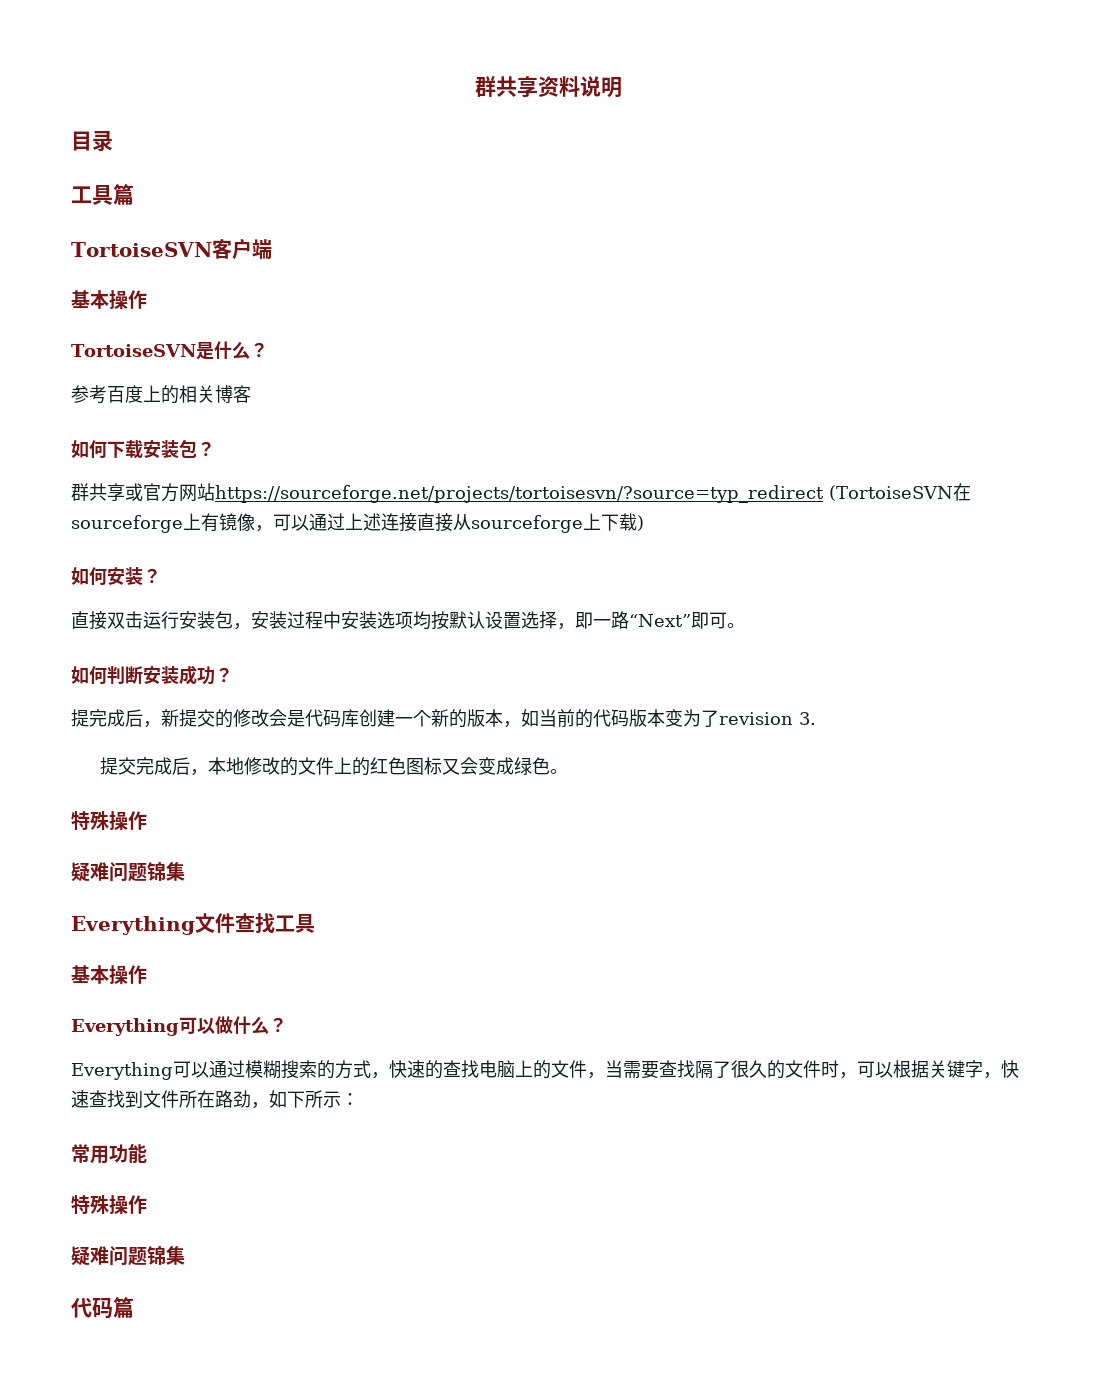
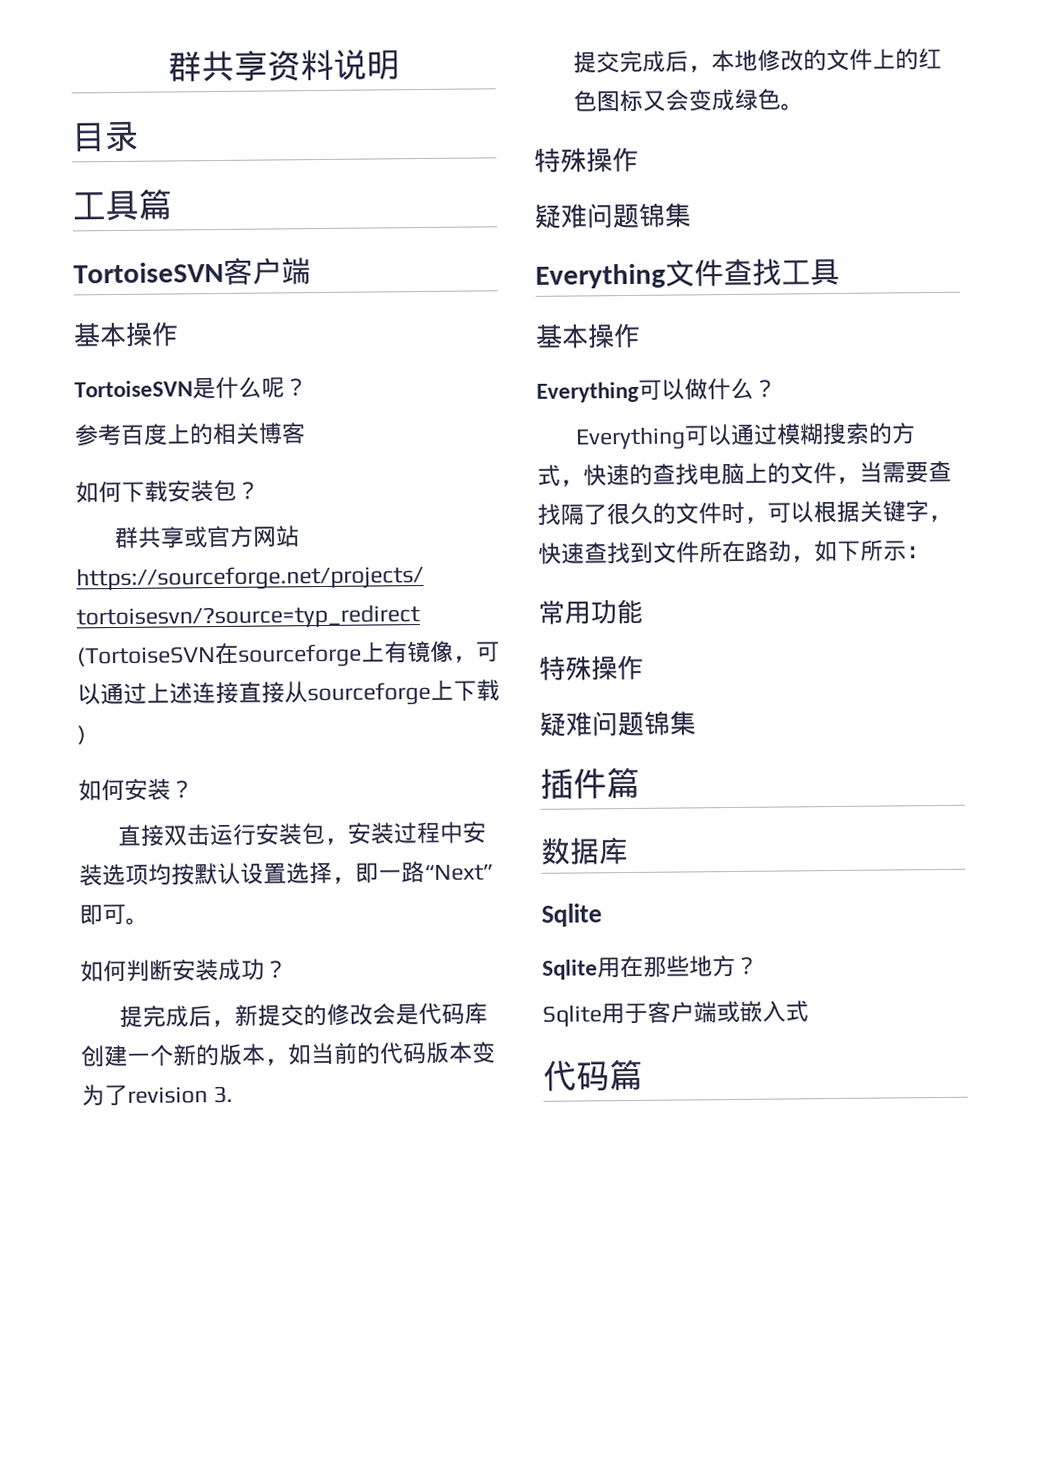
(250, 350) none -> [261,377,285,398] 呢
(185, 1255) none -> [540,767,640,800] [540,837,629,865] [541,903,602,927] [542,954,759,980] [542,1000,809,1027] // 插件篇 // 数据库 // Sqlite // Sqlite用在那些地方？ // Sqlite用于客户端或嵌入式

